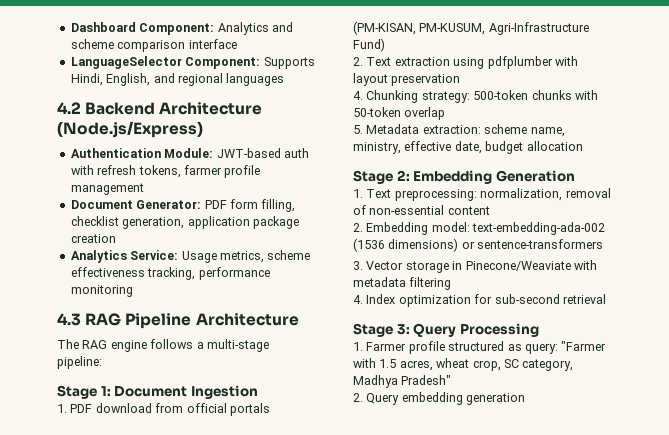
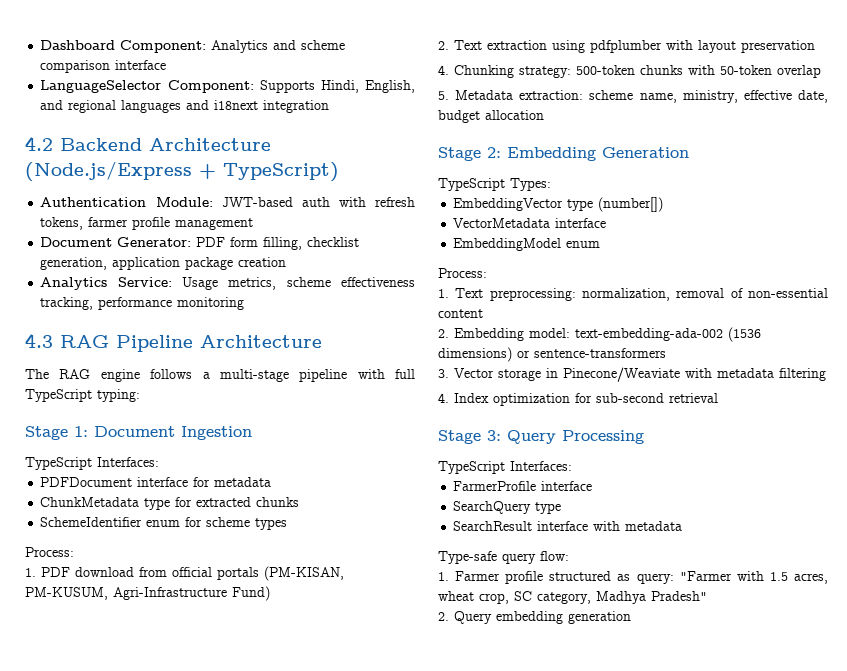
(285, 79) none -> [186,100,330,113] and i18next integration
[57,121,203,138] (Node.js/Express) -> [25,161,339,182] (Node.js/Express + TypeScript)
[57,356,102,369] pipeline: -> [299,369,415,382] [25,389,140,402] pipeline with full TypeScript typing:
(258, 392) none -> [25,457,159,470] [40,477,272,487] [40,497,300,510] [40,517,288,530] [25,547,74,557] // TypeScript Interfaces: // PDFDocument interface for metadata // ChunkMetadata type for extracted chunks // SchemeIdentifier enum for scheme types // Process:
(575, 176) none -> [438,178,551,191] [453,197,664,212] [453,218,607,228] [453,238,601,251] [438,268,487,278] // TypeScript Types: // EmbeddingVector type (number[]) // VectorMetadata interface // EmbeddingModel enum // Process:
(539, 330) none -> [438,461,572,474] [453,481,593,491] [453,501,562,514] [453,521,683,531] [438,551,569,564] // TypeScript Interfaces: // FarmerProfile interface // SearchQuery type // SearchResult interface with metadata // Type-safe query flow:

